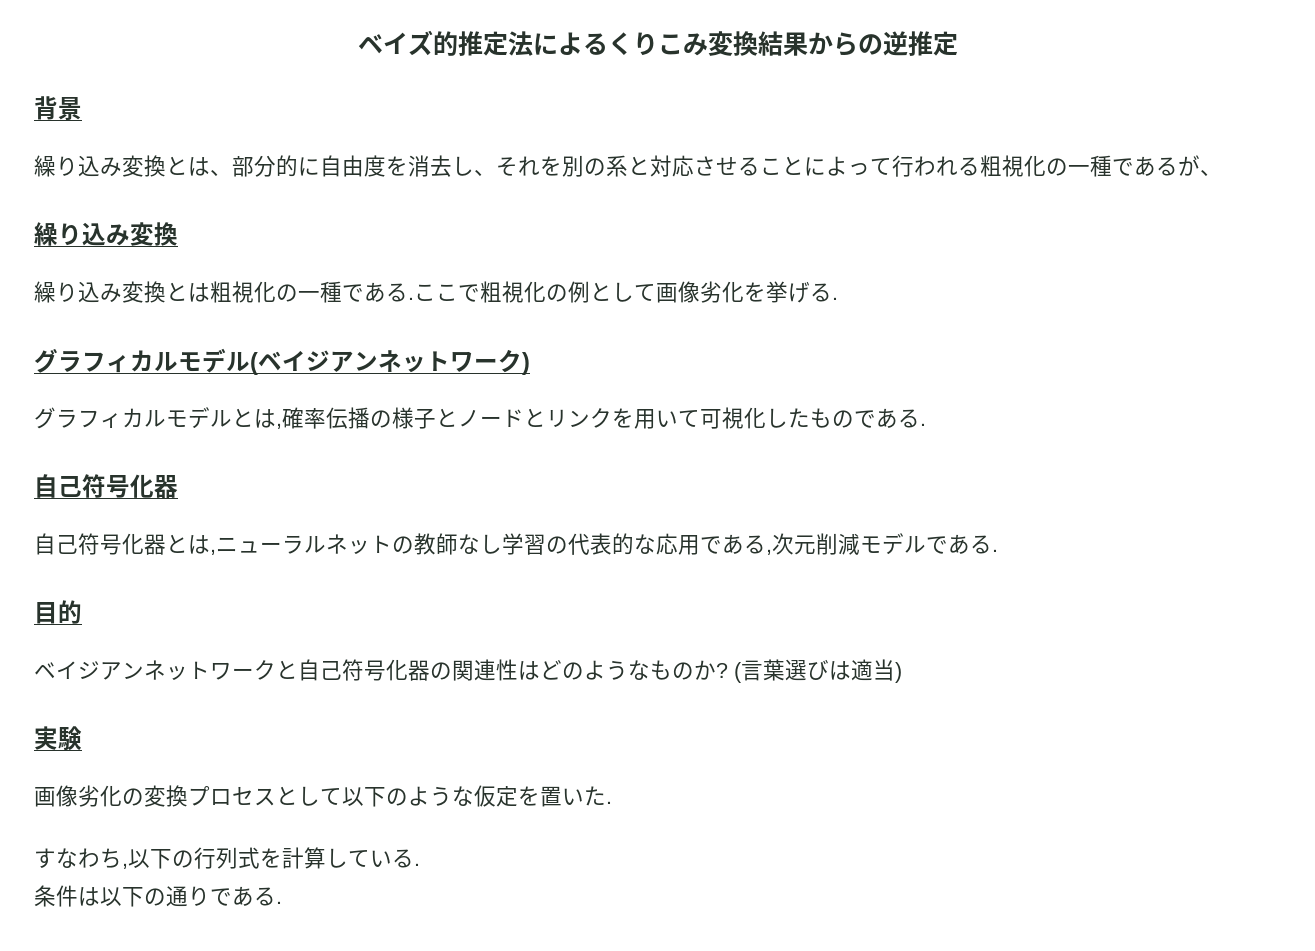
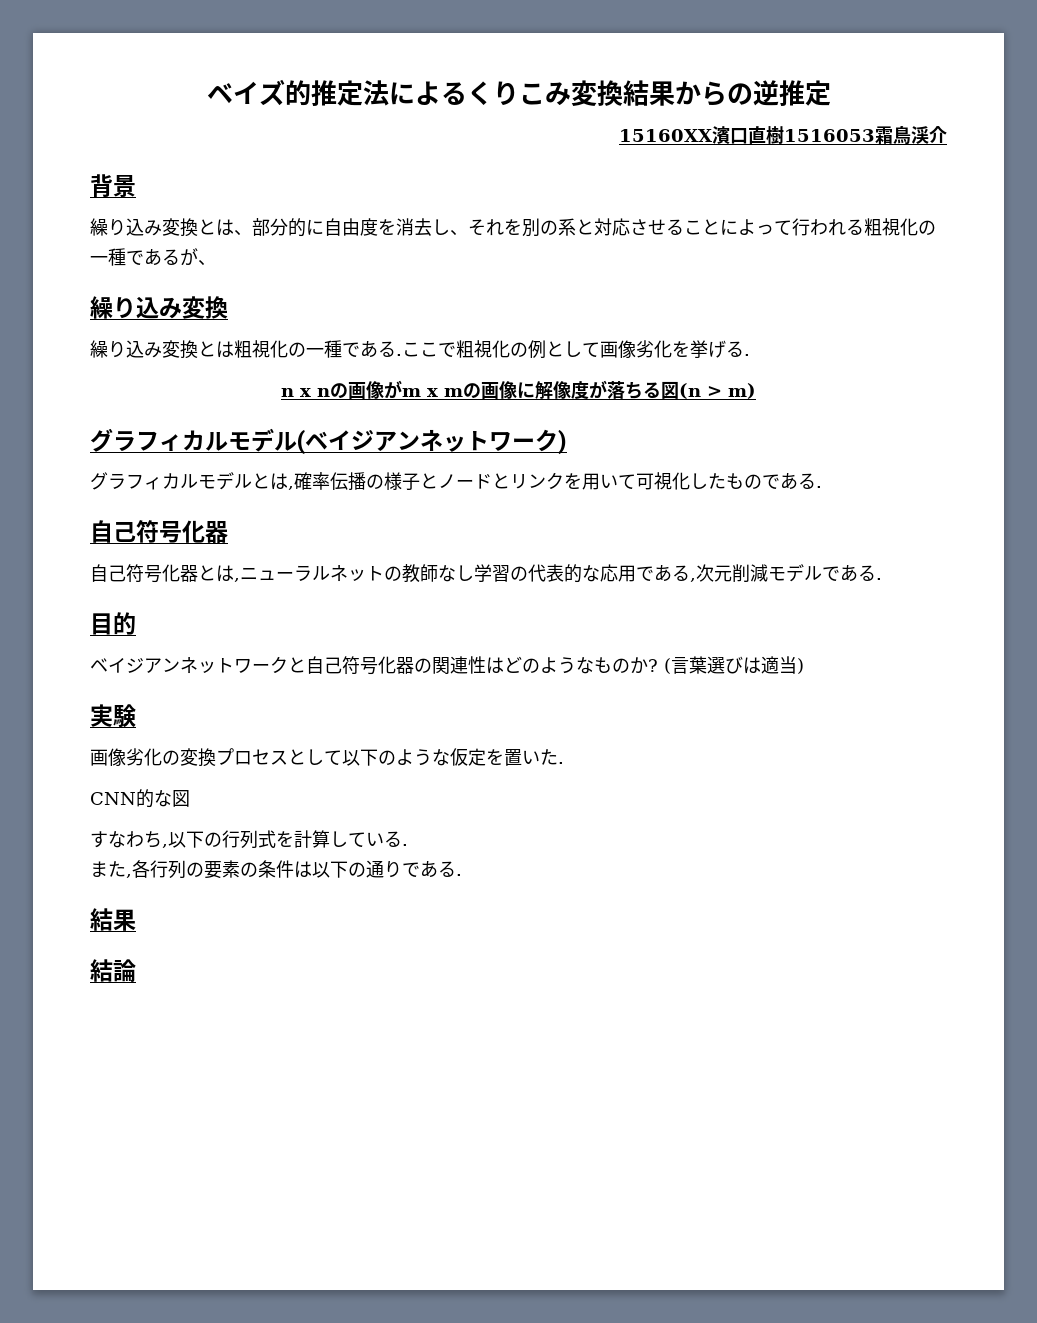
(958, 43) none -> [619,125,947,145] // 15160XX濱口直樹1516053霜鳥渓介
(838, 298) none -> [281,380,756,399] // n x nの画像がm x mの画像に解像度が落ちる図(n > m)
(612, 802) none -> [90,789,190,808] // CNN的な図
(420, 864) none -> [90,860,258,879] また,各行列の要素の
(282, 902) none -> [90,908,136,931] [90,959,136,982] // 結果 // 結論

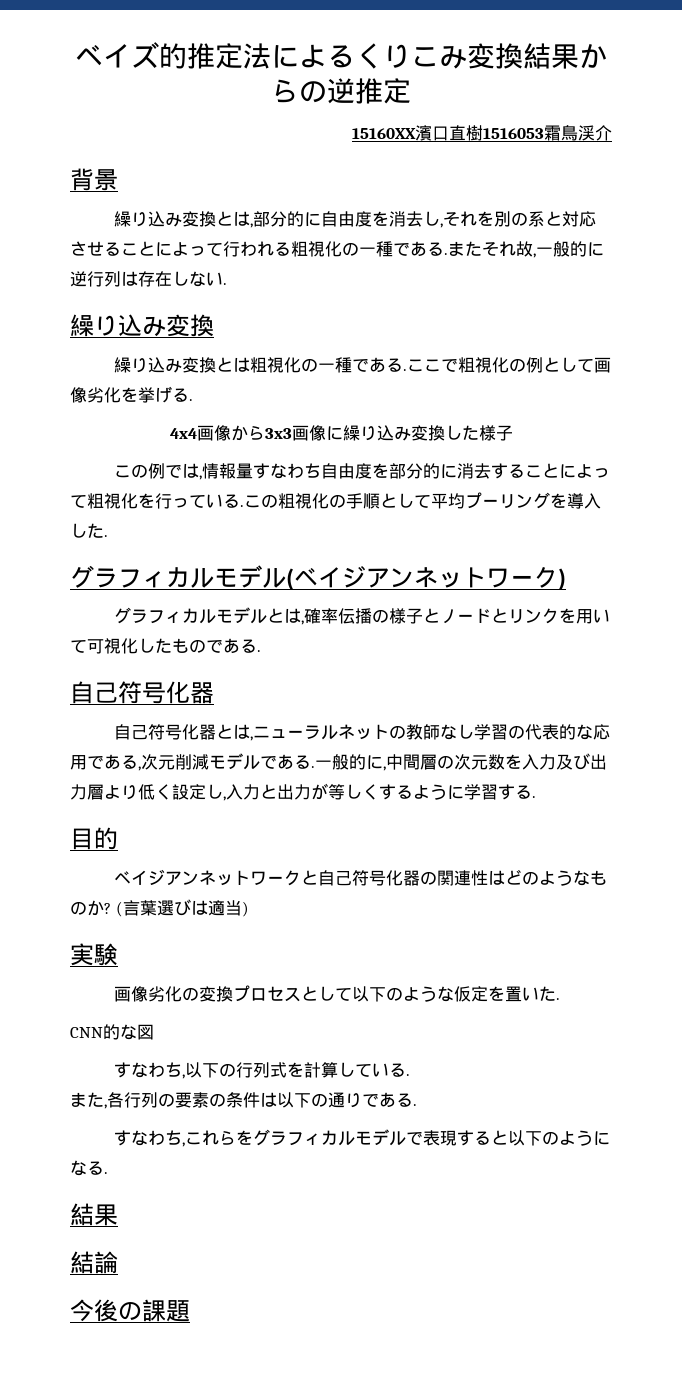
[234,230,252,236] 、 -> [249,223,253,228] ,
[450,230,468,236] 、 -> [439,223,443,228] ,
[180,248,216,266] が、 -> [444,241,604,258] [70,271,227,287] .またそれ故,一般的に逆行列は存在しない.
[281,380,756,399] n x nの画像がm x mの画像に解像度が落ちる図(n > m) -> [169,425,513,441] [113,463,610,480] [70,492,601,509] [70,523,108,538] 4x4画像から3x3画像に繰り込み変換した様子 // この例では,情報量すなわち自由度を部分的に消去することによって粗視化を行っている.この粗視化の手順として平均プーリングを導入した.
(882, 579) none -> [315,753,607,771] [70,783,536,801] 一般的に,中間層の次元数を入力及び出力層より低く設定し,入力と出力が等しくするように学習する.
(462, 875) none -> [113,1129,610,1147] [70,1160,108,1176] // すなわち,これらをグラフィカルモデルで表現すると以下のようになる.
(136, 970) none -> [70,1299,190,1322] // 今後の課題

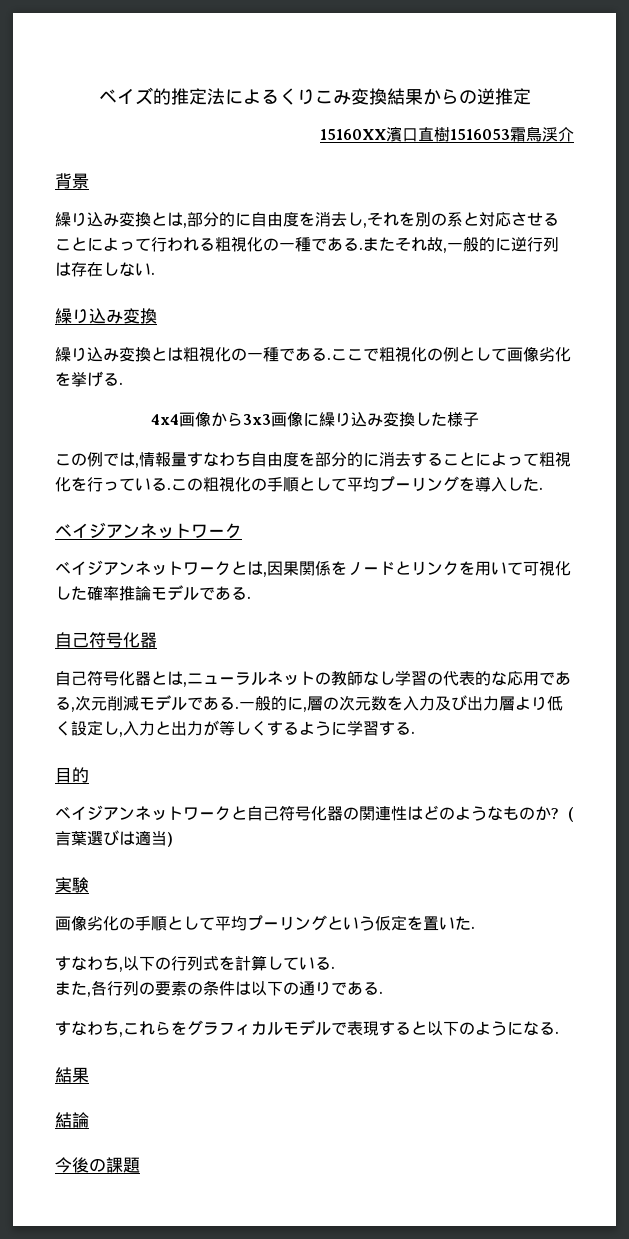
[70,565,566,590] [113,607,440,625] グラフィカルモデル(ベイジアンネットワーク) // グラフィカルモデルとは,確率伝播の様子と -> [55,522,242,539] [55,560,347,577] ベイジアンネットワーク // ベイジアンネットワークとは,因果関係を
[172,638,206,653] もの -> [87,585,199,601] 確率推論モデル
[386,754,420,770] 中間 -> (307, 709) none
[198,985,454,1002] 変換プロセスとして以下のような -> [135,915,375,931] 手順として平均プーリングという
[70,1024,154,1040] // CNN的な図 -> (475, 927) none

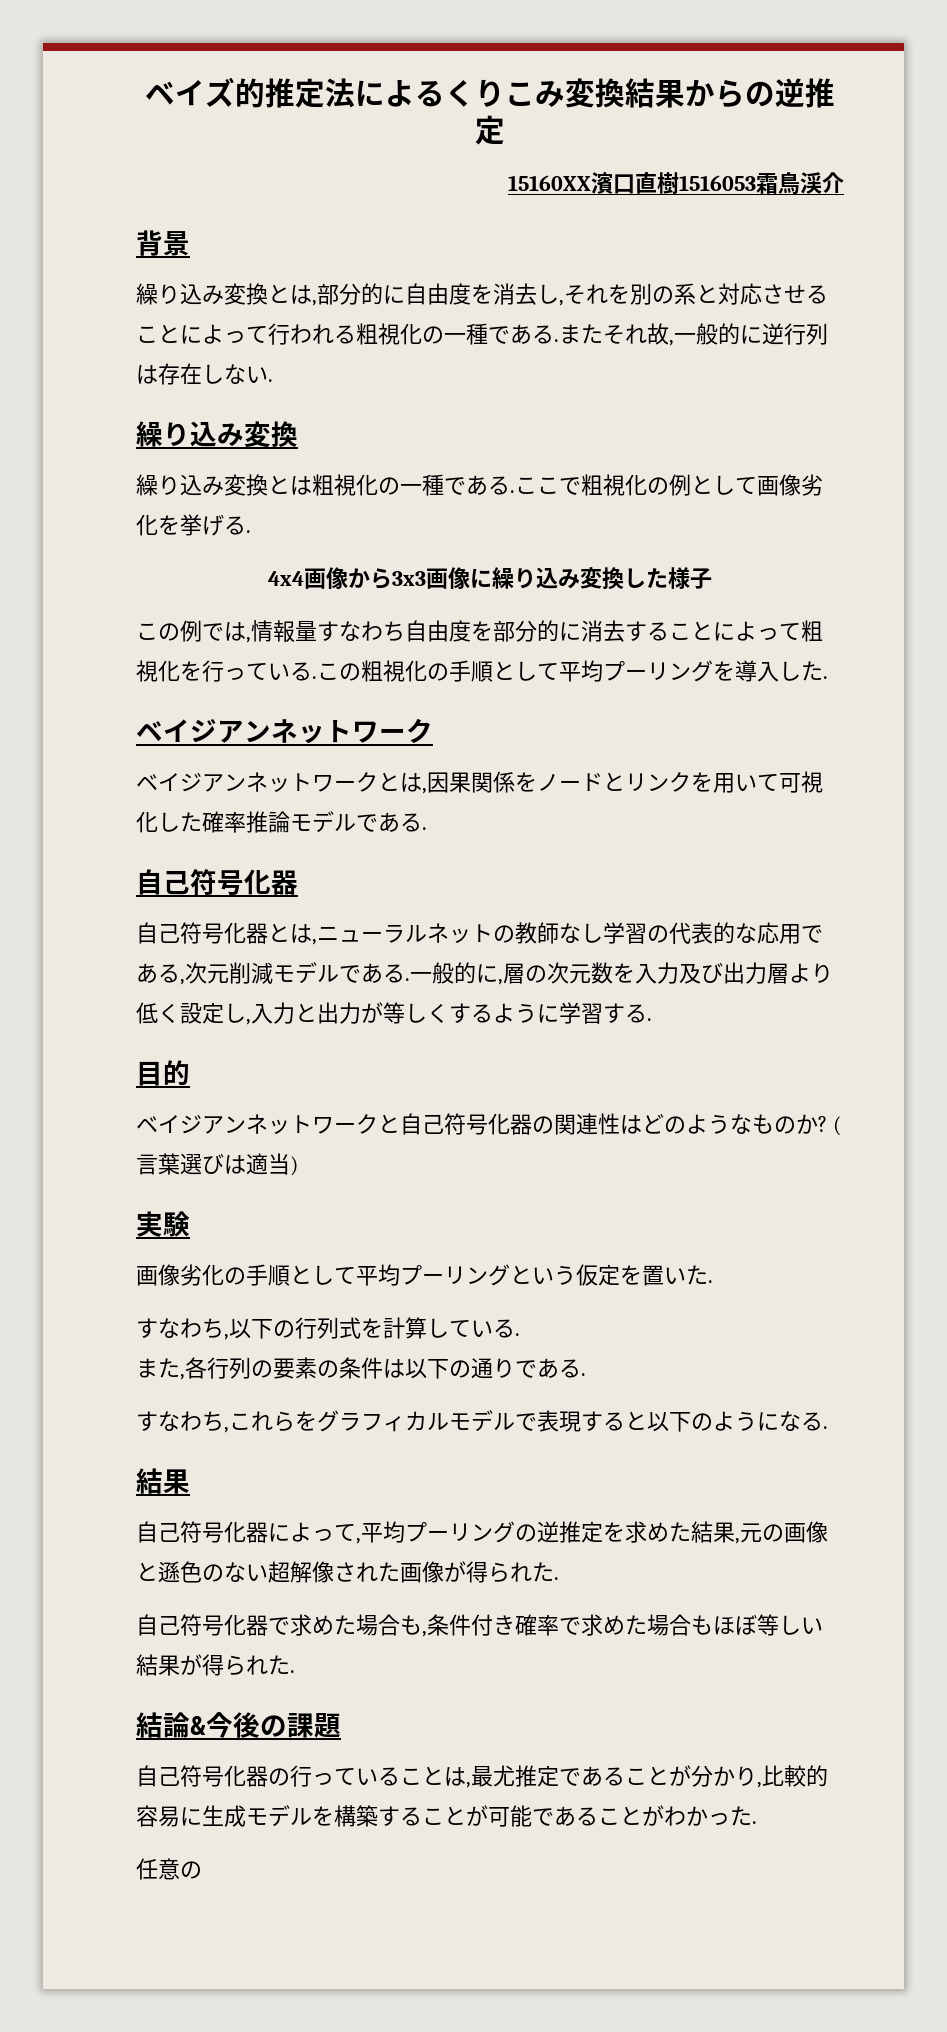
(89, 1075) none -> [136,1521,828,1544] [136,1561,559,1583] [136,1614,823,1637] [136,1654,295,1676] // 自己符号化器によって,平均プーリングの逆推定を求めた結果,元の画像と遜色のない超解像された画像が得られた. // 自己符号化器で求めた場合も,条件付き確率で求めた場合もほぼ等しい結果が得られた.
(89, 1120) // -> [190,1716,206,1735] &
(140, 1165) none -> [136,1765,828,1788] [136,1805,757,1827] [136,1858,202,1880] // 自己符号化器の行っていることは,最尤推定であることが分かり,比較的容易に生成モデルを構築することが可能であることがわかった. // 任意の

